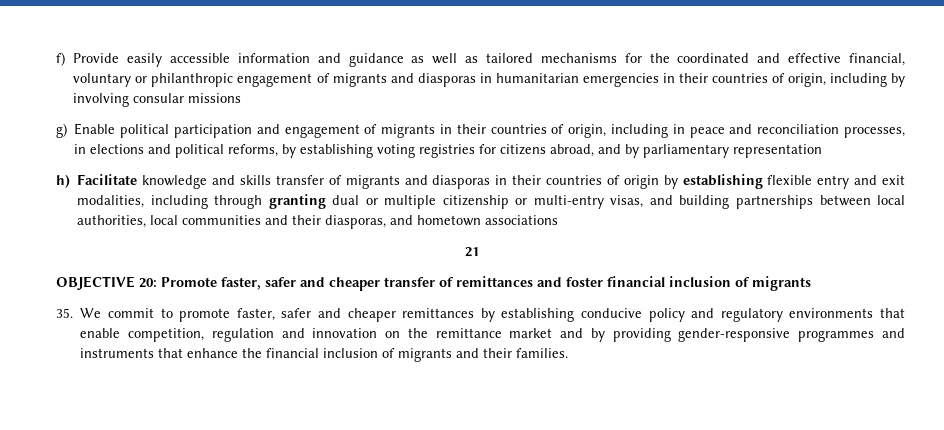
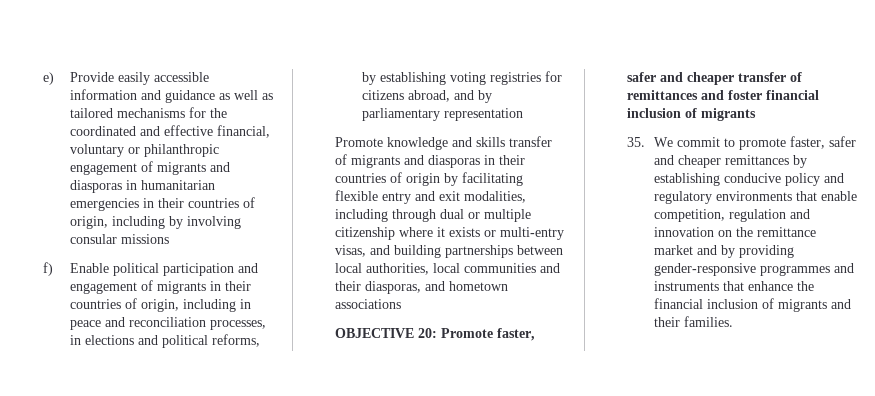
[56,52,66,66] f) -> [43,72,55,85] e)
[56,123,68,138] g) -> [43,262,54,276] f)
[56,174,138,188] h) Facilitate -> [335,137,384,147] Promote
[682,174,763,189] establishing -> [462,172,524,186] facilitating
[268,194,326,209] granting -> (437, 215) none
(509, 202) none -> [399,227,481,237] where it exists
[465,247,479,257] // 21 -> (402, 304) none

